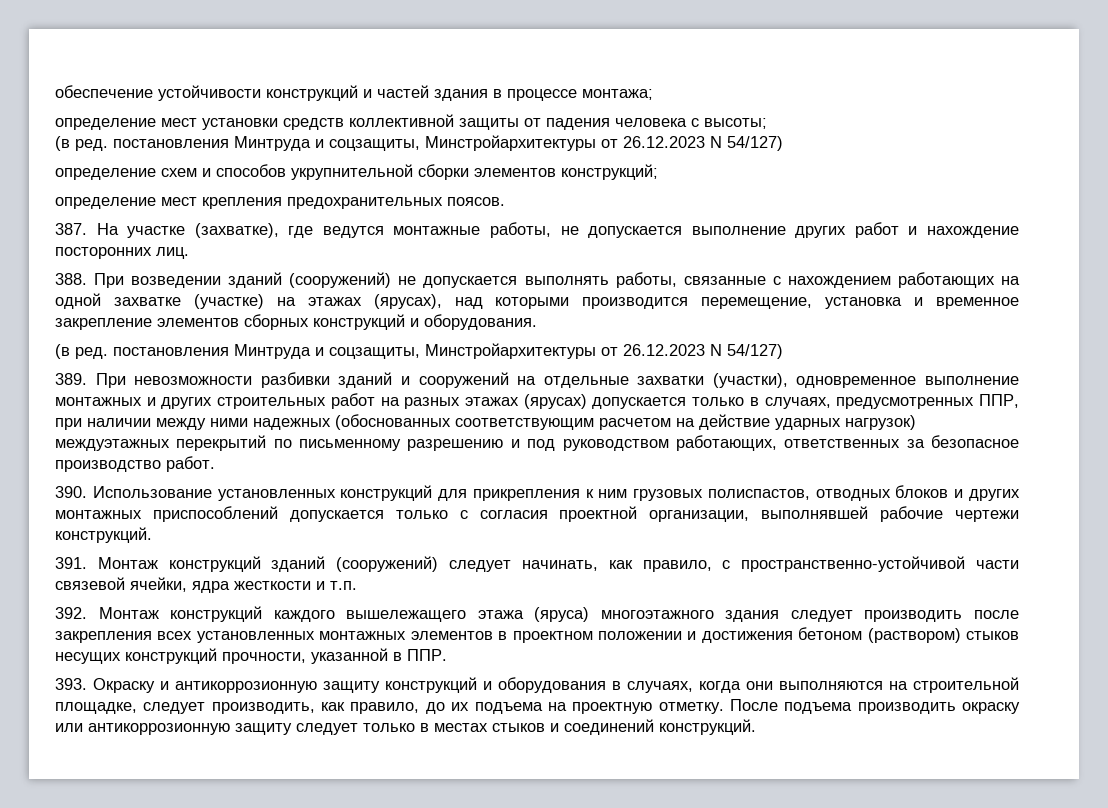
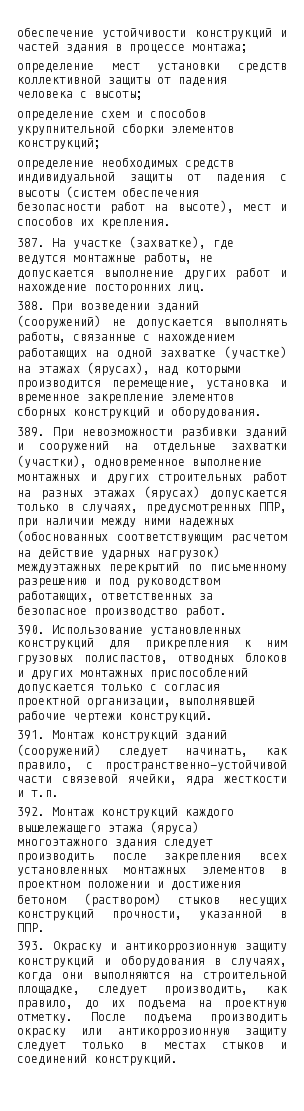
[55,135,783,151] // (в ред. постановления Минтруда и соцзащиты, Минстройархитектуры от 26.12.2023 N 54/127) -> (143, 95) none
[161,197,505,209] мест крепления предохранительных поясов. -> [101,157,234,170] [17,172,287,184] [17,186,199,198] [17,200,287,214] [17,216,171,229] необходимых средств индивидуальной защиты от падения с высоты (систем обеспечения безопасности работ на высоте), мест и способов их крепления.
[55,343,783,359] // (в ред. постановления Минтруда и соцзащиты, Минстройархитектуры от 26.12.2023 N 54/127) -> (262, 412) none

